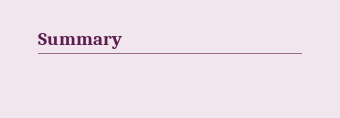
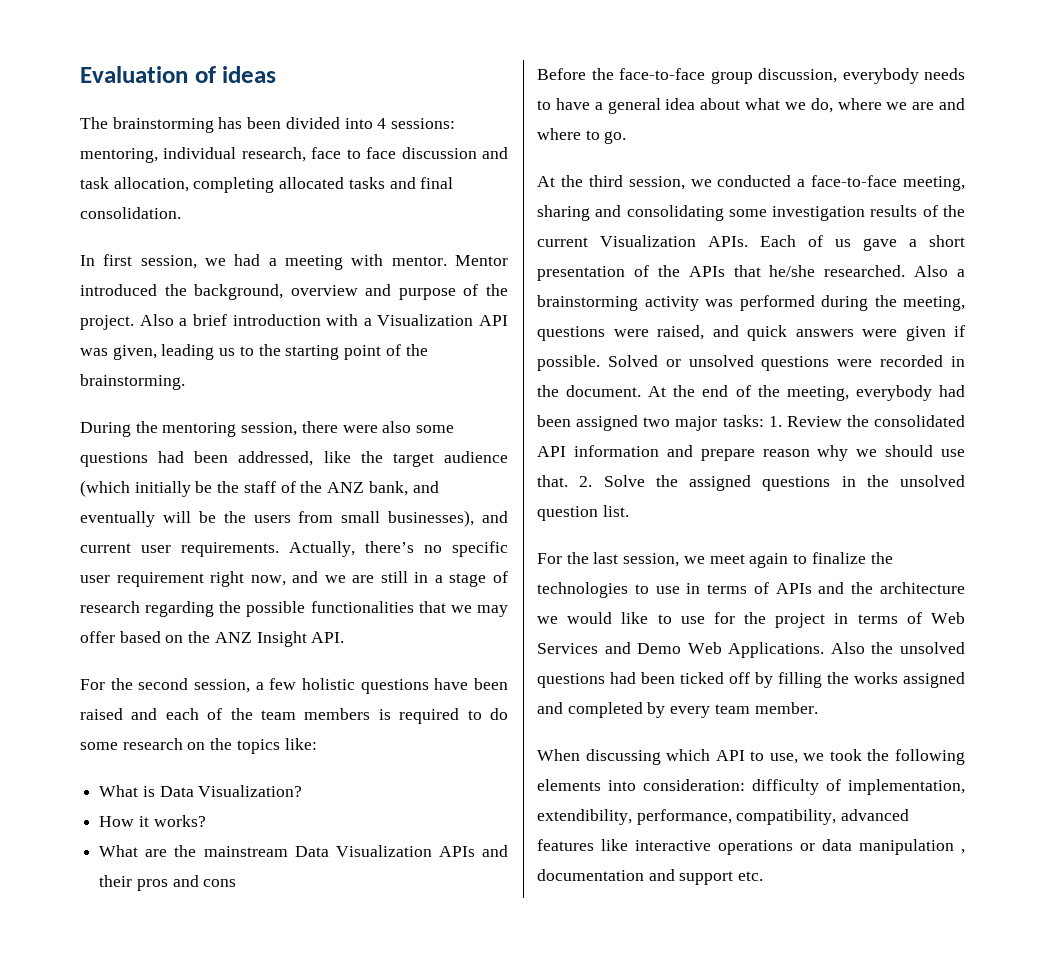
[38,33,122,49] Summary -> [80,66,277,83] [80,117,456,133] [80,147,509,163] [80,177,454,193] [80,207,181,219] [80,254,508,270] [80,284,508,300] [80,314,508,330] [80,344,428,360] [80,374,185,390] [80,421,455,437] [80,451,509,467] [80,480,439,497] [80,510,508,527] [80,541,508,557] [80,571,509,587] [80,601,509,617] [80,631,345,647] [80,678,509,694] [80,708,508,724] [80,738,317,754] [99,785,303,797] [99,815,206,827] [99,845,508,857] [99,875,237,891] [537,68,965,84] [537,98,965,114] [537,128,627,144] [537,175,965,191] [537,205,965,221] [537,235,965,251] [537,265,965,281] [537,295,965,311] [537,325,965,341] [537,355,965,371] [537,385,965,401] [537,415,965,431] [537,445,965,461] [537,475,965,491] [537,505,629,521] [537,552,893,568] [537,582,965,598] [537,612,965,628] [537,642,965,658] [537,672,965,688] [537,702,818,718] [537,749,965,765] [537,779,965,795] [537,809,910,825] [537,839,965,855] [537,869,764,885] Evaluation of ideas // The brainstorming has been divided into 4 sessions: mentoring, individual research, face to face discussion and task allocation, completing allocated tasks and final consolidation. // In first session, we had a meeting with mentor. Mentor introduced the background, overview and purpose of the project. Also a brief introduction with a Visualization API was given, leading us to the starting point of the brainstorming. // During the mentoring session, there were also some questions had been addressed, like the target audience (which initially be the staff of the ANZ bank, and eventually will be the users from small businesses), and current user requirements. Actually, there’s no specific user requirement right now, and we are still in a stage of research regarding the possible functionalities that we may offer based on the ANZ Insight API. // For the second session, a few holistic questions have been raised and each of the team members is required to do some research on the topics like: // What is Data Visualization? // How it works? // What are the mainstream Data Visualization APIs and their pros and cons // Before the face-to-face group discussion, everybody needs to have a general idea about what we do, where we are and where to go. // At the third session, we conducted a face-to-face meeting, sharing and consolidating some investigation results of the current Visualization APIs. Each of us gave a short presentation of the APIs that he/she researched. Also a brainstorming activity was performed during the meeting, questions were raised, and quick answers were given if possible. Solved or unsolved questions were recorded in the document. At the end of the meeting, everybody had been assigned two major tasks: 1. Review the consolidated API information and prepare reason why we should use that. 2. Solve the assigned questions in the unsolved question list. // For the last session, we meet again to finalize the technologies to use in terms of APIs and the architecture we would like to use for the project in terms of Web Services and Demo Web Applications. Also the unsolved questions had been ticked off by filling the works assigned and completed by every team member. // When discussing which API to use, we took the following elements into consideration: difficulty of implementation, extendibility, performance, compatibility, advanced features like interactive operations or data manipulation , documentation and support etc.

